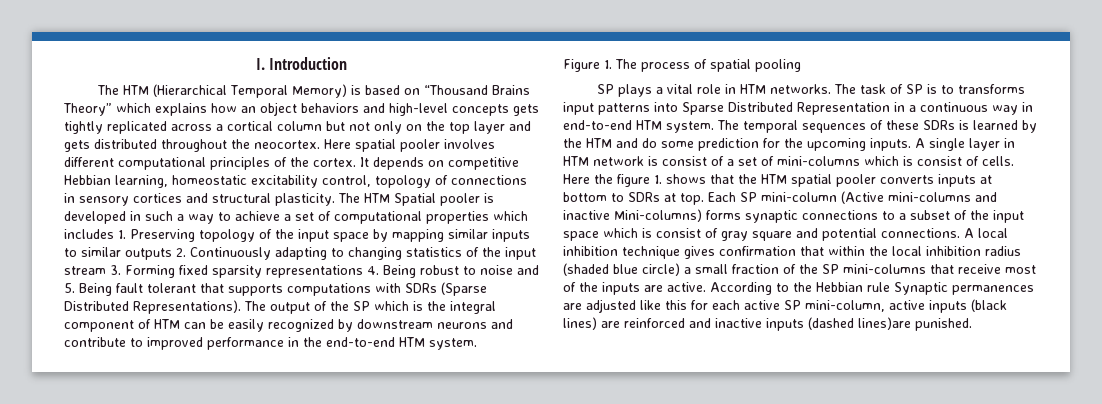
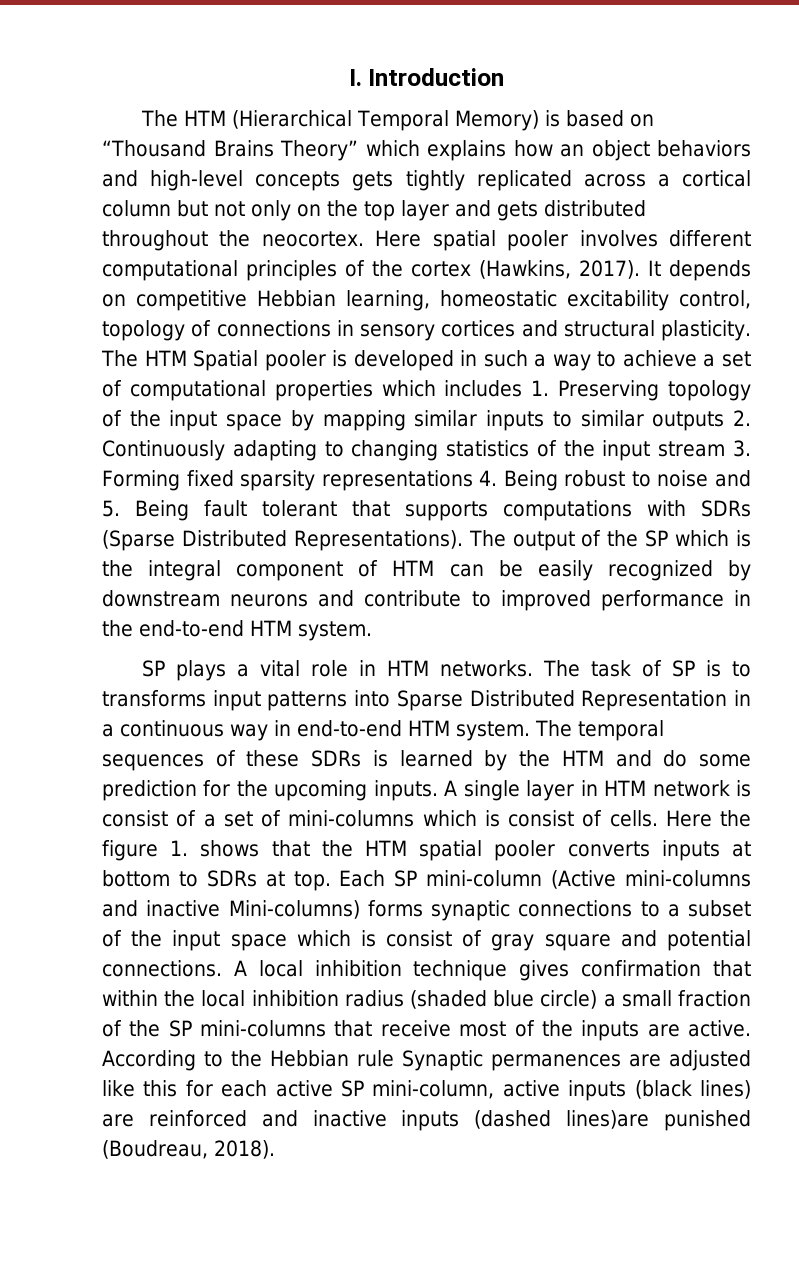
[313,158,356,167] cortex. -> [411,260,640,279] cortex (Hawkins, 2017).
[563,59,801,72] // Figure 1. The process of spatial pooling -> (372, 631) none
[915,318,972,331] punished. -> [664,1110,751,1131] [102,1140,275,1159] punished (Boudreau, 2018).

